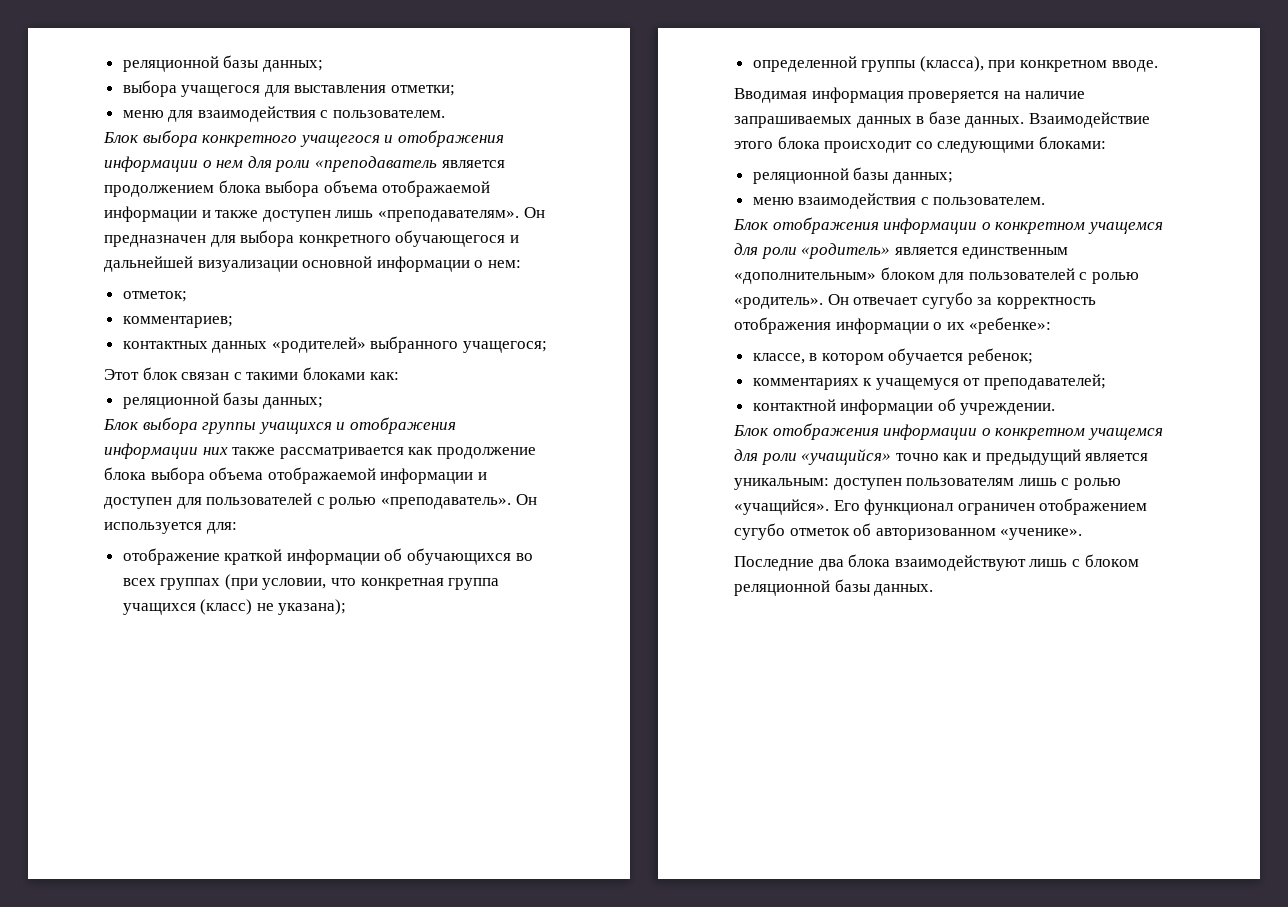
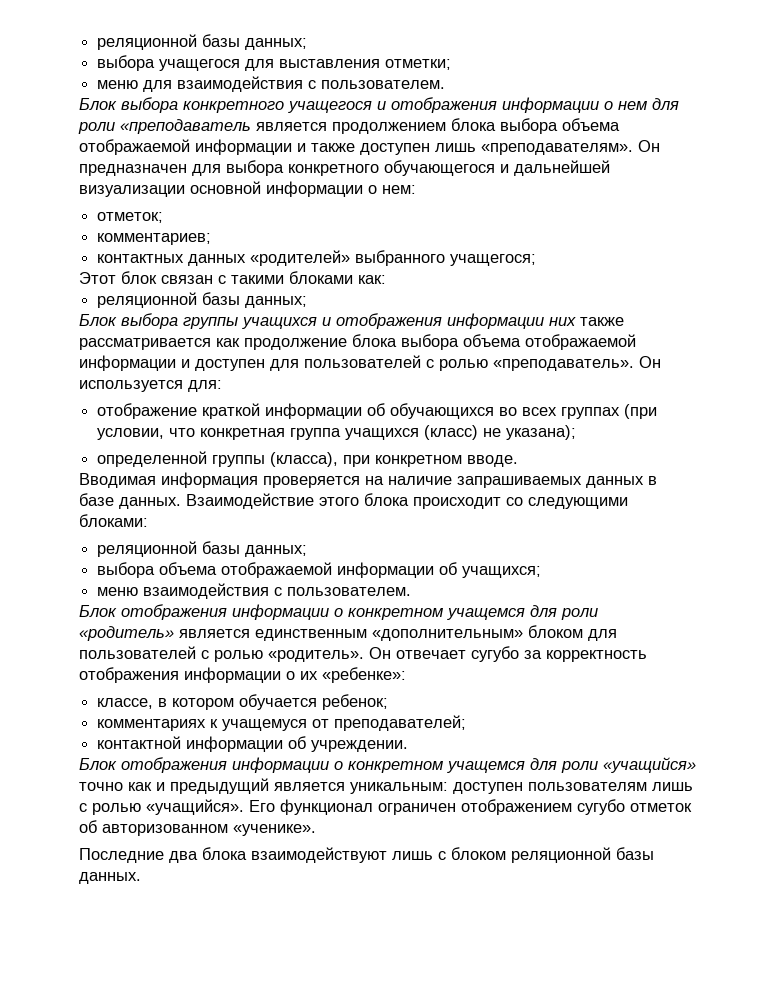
(953, 178) none -> [97,562,542,578] // выбора объема отображаемой информации об учащихся;

